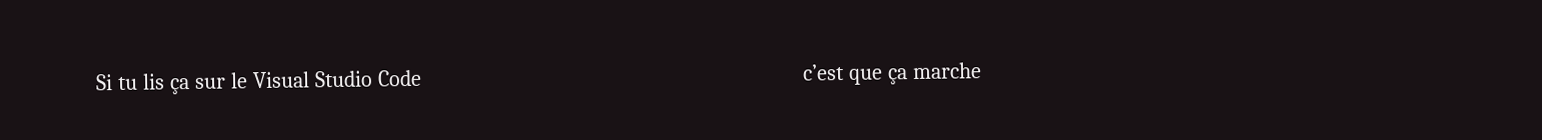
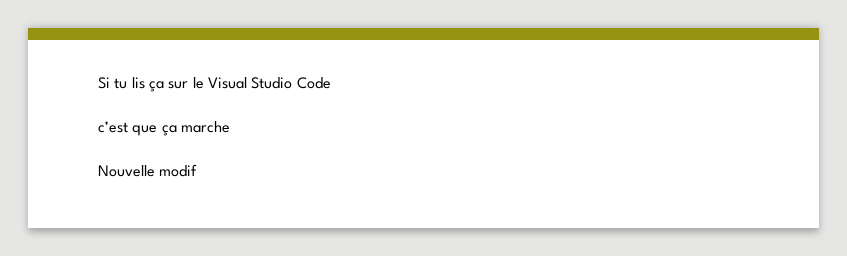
(982, 71) none -> [98,164,198,177] // Nouvelle modif

